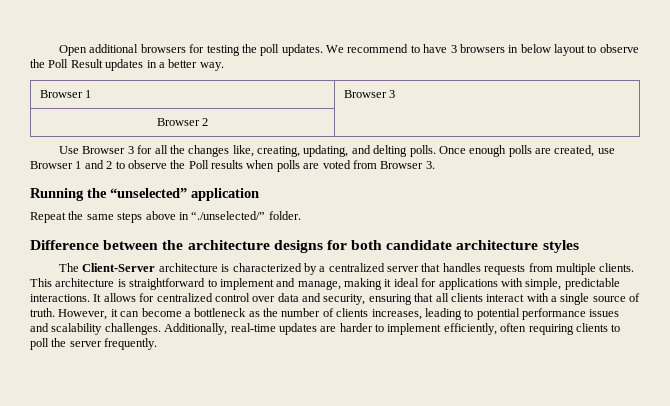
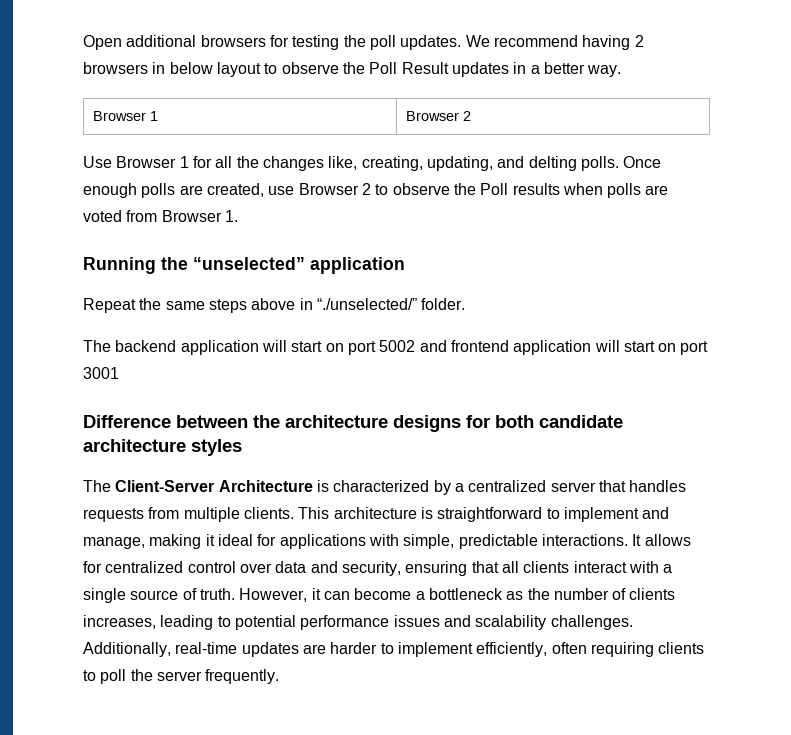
[410,44,457,53] to have 3 -> [582,35,644,50] having 2
[389,90,396,98] [156,118,209,126] 3 // Browser 2 | -> [463,111,472,121] 2
[127,146,134,154] 3 -> [179,156,189,168] 1
[75,160,104,169] 1 and -> (359, 189) none
[425,161,435,169] 3. -> [224,210,238,222] 1.
(301, 215) none -> [83,340,709,355] [83,367,119,379] // The backend application will start on port 5002 and frontend application will start on port 3001
[158,263,218,272] architecture -> [218,480,313,492] Architecture

